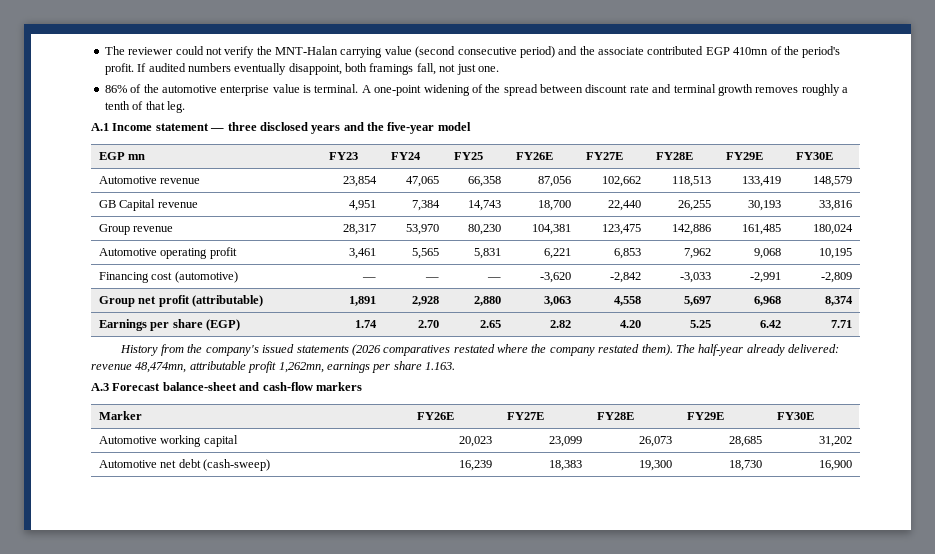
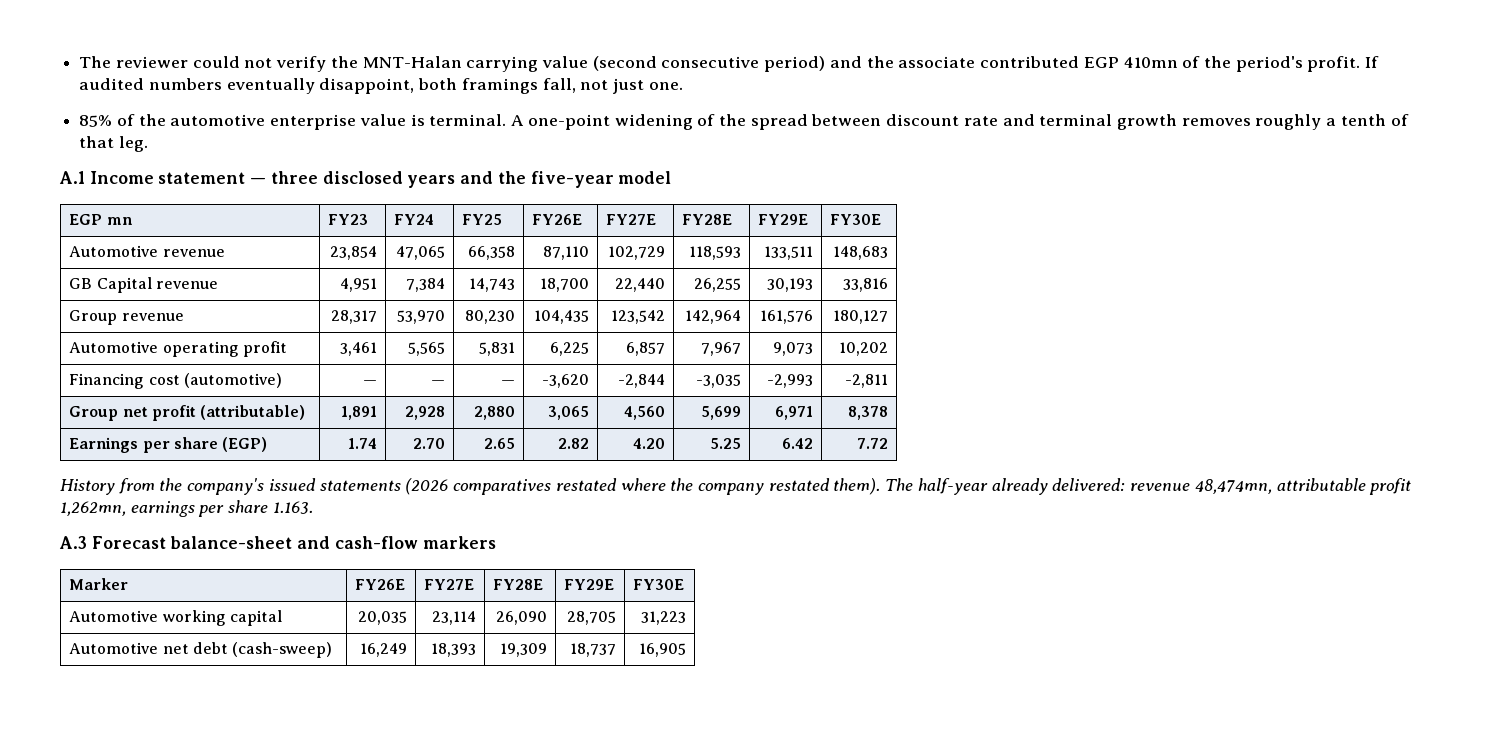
[104,85,127,93] 86% -> [79,115,113,127] 85%
[538,176,572,187] [602,176,642,187] [672,176,712,187] [742,176,782,187] [813,176,853,187] 87,056 | 102,662 | 118,513 | 133,419 | 148,579 -> [542,246,589,260] [607,246,665,260] [688,246,741,260] [763,246,813,260] [832,246,888,260] 87,110 | 102,729 | 118,593 | 133,511 | 148,683
[532,224,572,235] [602,224,642,235] [672,224,712,235] [742,224,782,235] [813,224,854,235] 104,381 | 123,475 | 142,886 | 161,485 | 180,024 -> [533,310,589,324] [610,310,665,324] [684,310,741,324] [759,310,813,324] [832,310,888,324] 104,435 | 123,542 | 142,964 | 161,576 | 180,127
[544,248,572,259] [614,248,642,259] [684,248,712,259] [754,248,782,259] [819,248,853,259] 6,221 | 6,853 | 7,962 | 9,068 | 10,195 -> [549,342,589,356] [625,342,665,356] [700,342,741,356] [772,342,813,356] [838,342,888,356] 6,225 | 6,857 | 7,967 | 9,073 | 10,202
[610,272,642,283] [680,272,712,283] [750,272,782,283] [821,272,853,283] -2,842 | -3,033 | -2,991 | -2,809 -> [617,374,665,388] [695,374,741,388] [766,374,813,388] [844,374,888,388] -2,844 | -3,035 | -2,993 | -2,811
[544,296,572,306] [614,296,642,306] [684,296,712,306] [754,296,782,306] [825,296,854,306] 3,063 | 4,558 | 5,697 | 6,968 | 8,374 -> [547,406,589,420] [623,406,665,420] [700,406,741,420] [774,406,813,420] [847,406,888,420] 3,065 | 4,560 | 5,699 | 6,971 | 8,378
[831,320,853,328] 7.71 -> [856,438,888,449] 7.72
[459,436,493,447] [549,436,583,447] [639,436,673,447] [729,436,763,447] [819,436,853,447] 20,023 | 23,099 | 26,073 | 28,685 | 31,202 -> [357,611,407,625] [431,611,476,625] [495,611,547,625] [566,611,616,625] [640,611,686,625] 20,035 | 23,114 | 26,090 | 28,705 | 31,223
[459,460,493,471] [549,460,583,471] [639,460,673,471] [729,460,763,471] [819,460,853,471] 16,239 | 18,383 | 19,300 | 18,730 | 16,900 -> [359,643,407,657] [430,643,476,657] [499,643,547,657] [569,643,616,657] [638,643,686,657] 16,249 | 18,393 | 19,309 | 18,737 | 16,905

